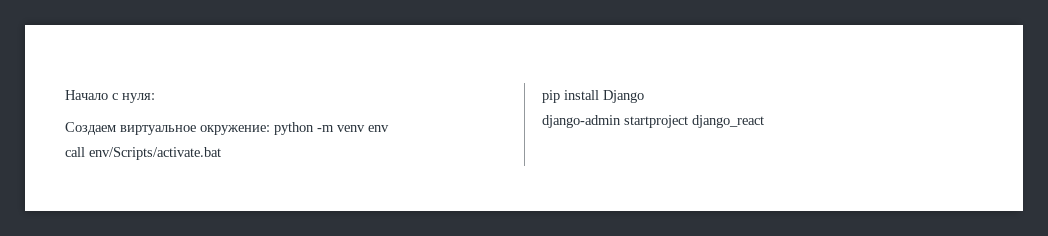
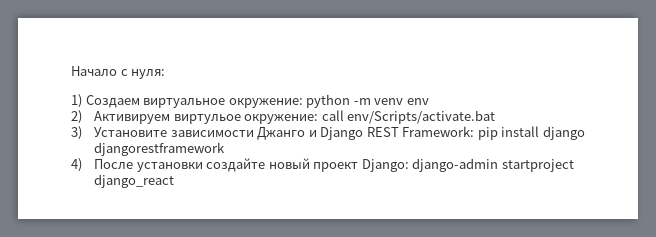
(155, 98) none -> [71,94,82,108] 1)
[65,147,221,160] [542,90,644,103] call env/Scripts/activate.bat // pip install Django // -> [71,110,496,124] [71,126,585,140] [94,142,226,156] [71,158,409,172] 2) Активируем виртульое окружение: call env/Scripts/activate.bat // 3) Установите зависимости Джанго и Django REST Framework: pip install django djangorestframework // 4) После установки создайте новый проект Django:

